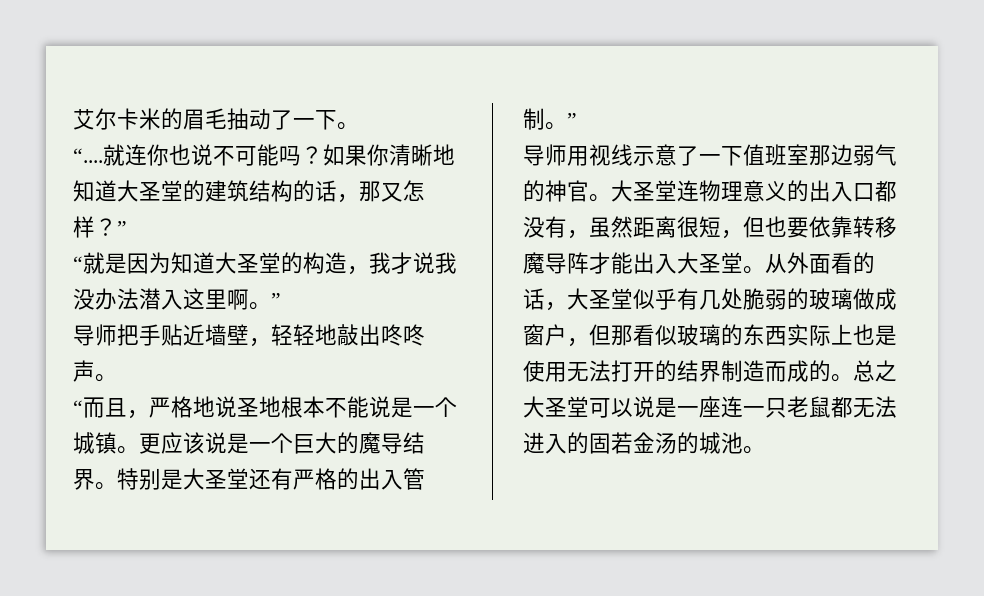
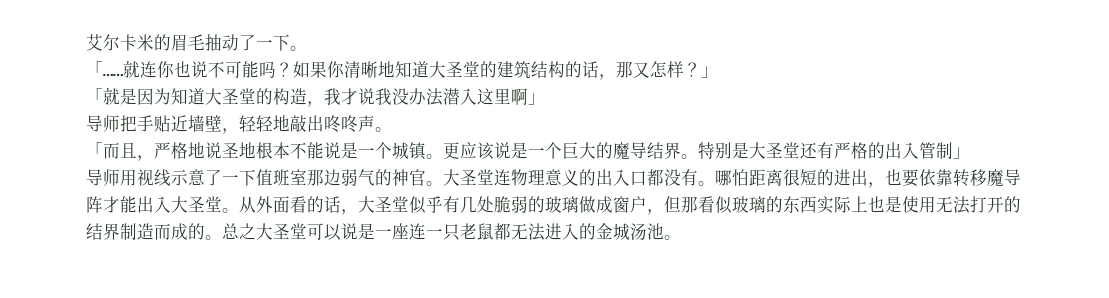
[73,148,103,163] “.... -> [86,61,123,76] 「……
[117,221,127,235] [73,256,83,271] ” // “ -> [701,66,718,78] [86,88,103,103] 」 // 「
[249,293,281,310] 。” -> [528,93,545,105] 」
[73,400,83,415] “ -> [86,142,103,157] 「
[545,113,577,130] 。” -> [953,147,970,159] 」
[567,216,633,239] ，虽然 -> [698,169,749,186] 。哪怕
[721,216,765,239] ，但 -> [817,169,885,188] 的进出，
[589,432,721,454] 固若金汤的城 -> [596,223,647,241] 金城汤

